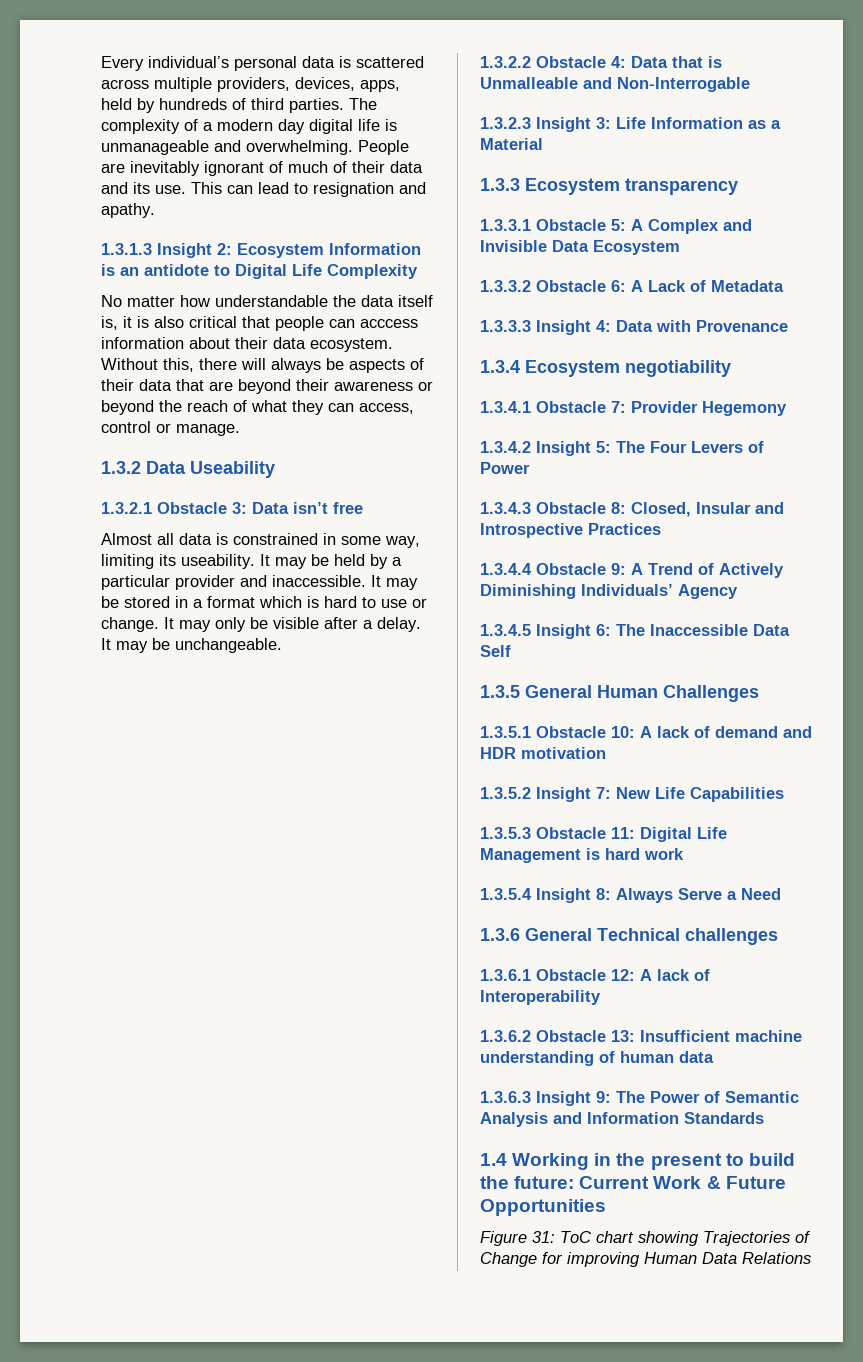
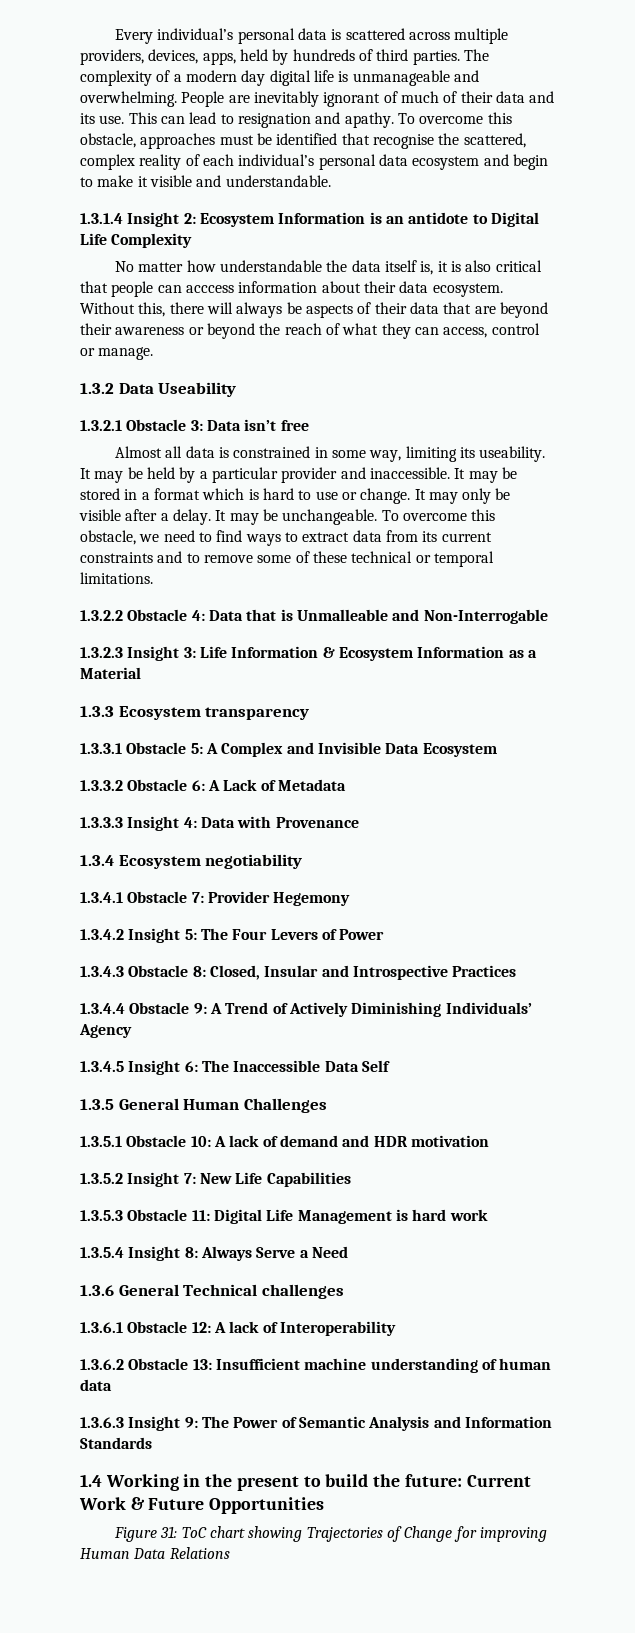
[101,243,152,255] // 1.3.1.3 -> [397,112,512,124] [80,133,526,149] [80,154,548,170] [80,175,331,187] [80,213,123,224] To overcome this obstacle, approaches must be identified that recognise the scattered, complex reality of each individual’s personal data ecosystem and begin to make it visible and understandable. // 1.3.1.4
(282, 645) none -> [381,509,496,521] [80,530,492,546] [80,551,494,567] [80,572,153,584] To overcome this obstacle, we need to find ways to extract data from its current constraints and to remove some of these technical or temporal limitations.
(743, 123) none -> [322,646,505,661] & Ecosystem Information

